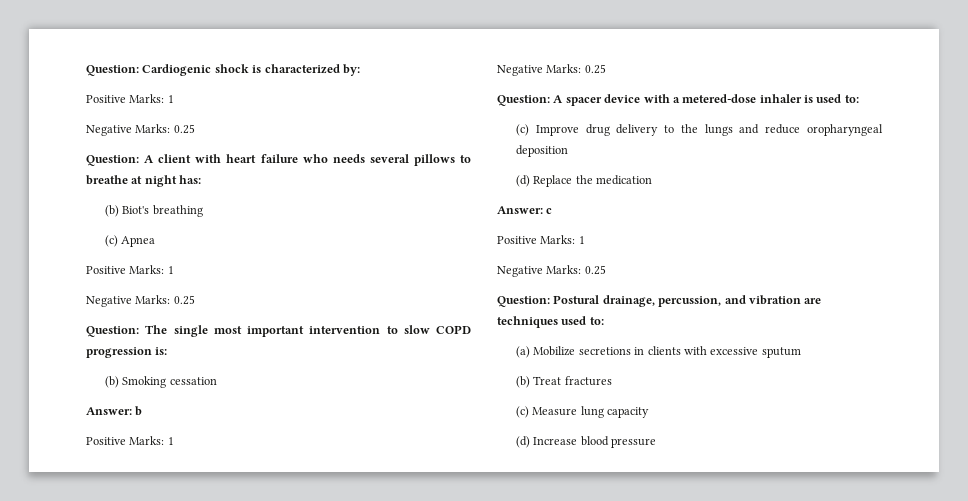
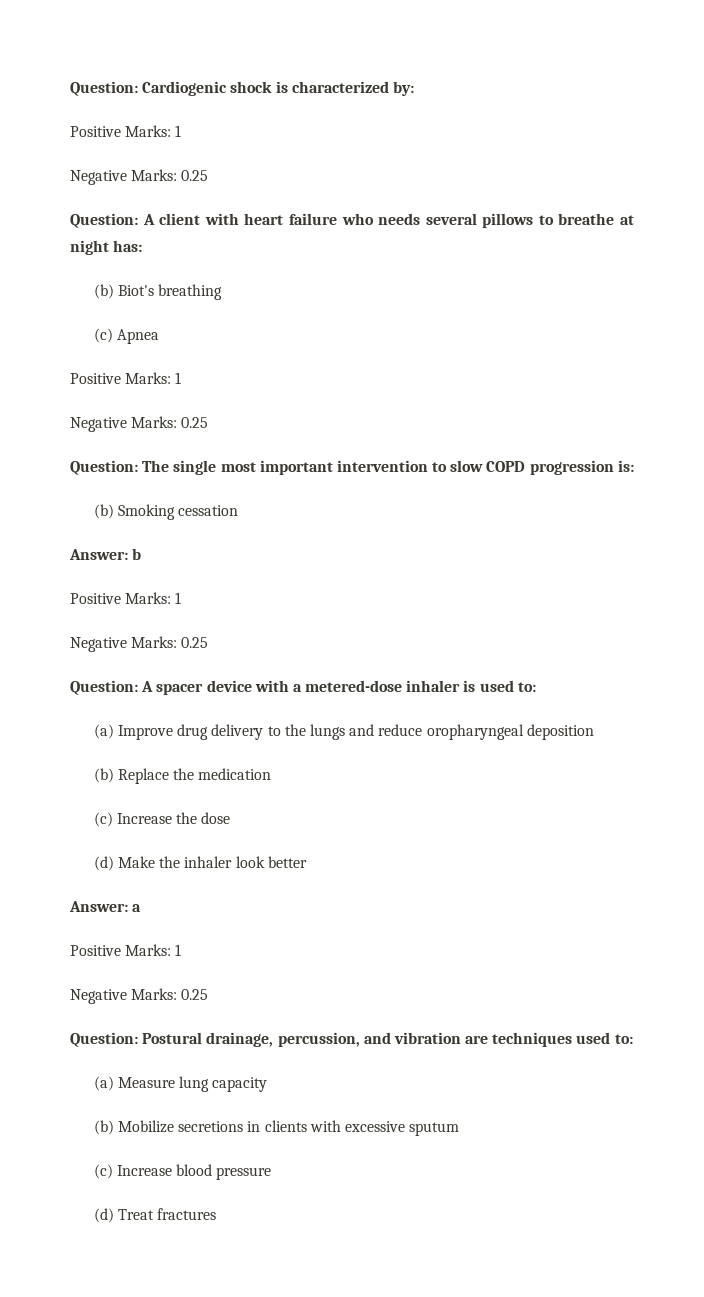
[516,124,530,136] (c) -> [93,724,114,739] (a)
[516,175,531,187] (d) -> [93,768,114,783] (b)
[497,206,553,214] // Answer: c -> [93,812,231,827] [93,856,307,871] [69,901,142,912] // (c) Increase the dose // (d) Make the inhaler look better // Answer: a
(531, 352) none -> [118,1076,268,1092] [93,1120,114,1135] Measure lung capacity // (b)
[516,376,612,388] [516,406,650,418] [516,436,531,448] (b) Treat fractures // (c) Measure lung capacity // (d) -> [93,1164,113,1179] (c)
(657, 443) none -> [93,1208,217,1223] // (d) Treat fractures

